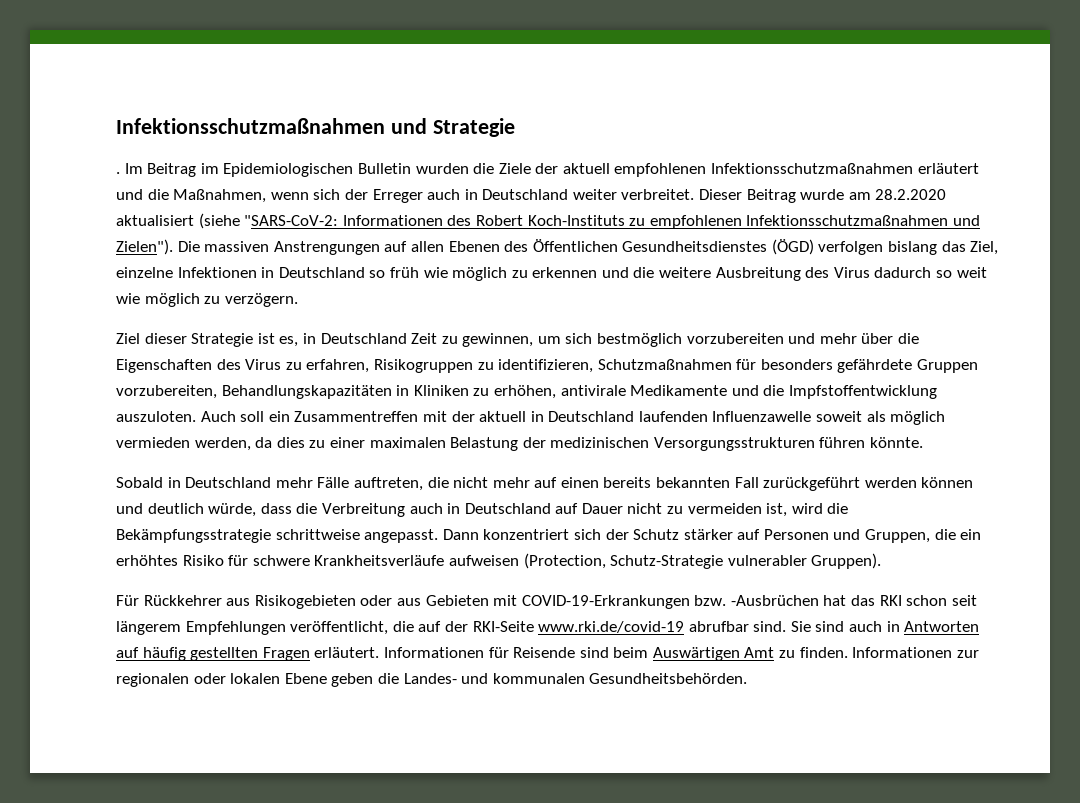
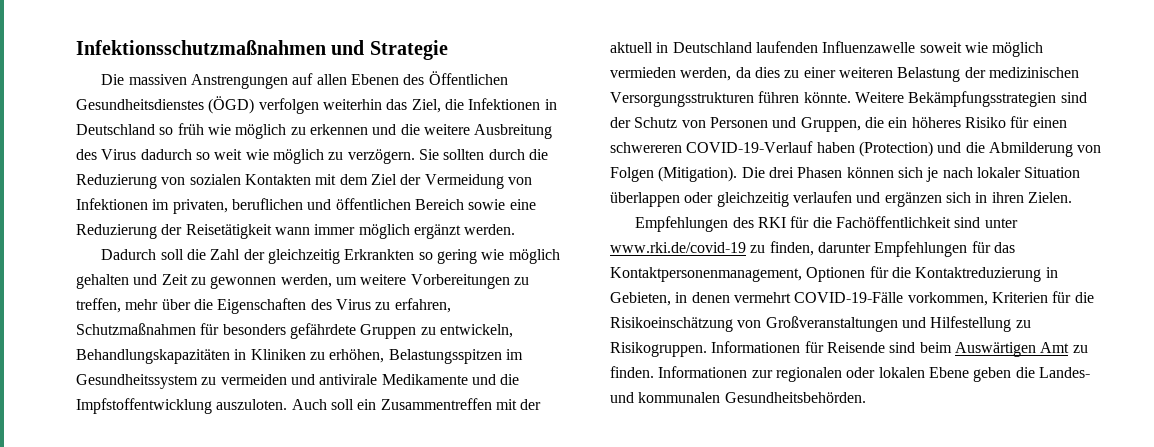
[116,163,979,177] [116,189,947,203] [116,213,980,229] [116,239,173,255] . Im Beitrag im Epidemiologischen Bulletin wurden die Ziele der aktuell empfohlenen Infektionsschutzmaßnahmen erläutert und die Maßnahmen, wenn sich der Erreger auch in Deutschland weiter verbreitet. Dieser Beitrag wurde am 28.2.2020 aktualisiert (siehe "SARS-CoV-2: Informationen des Robert Koch-Instituts zu empfohlenen Infektionsschutzmaßnahmen und Zielen"). -> (448, 50) none
[888,241,938,255] bislang -> [322,99,382,110] weiterhin
[116,267,173,278] einzelne -> [444,99,464,110] die
[116,333,816,347] // Ziel dieser Strategie ist es, in Deutschland Zeit zu gewinnen, um sich bestmöglich vorzubereiten und -> [418,149,548,160] [76,174,532,189] [76,198,536,214] [76,224,516,239] [101,249,560,264] [76,274,529,289] [76,298,121,313] Sie sollten durch die Reduzierung von sozialen Kontakten mit dem Ziel der Vermeidung von Infektionen im privaten, beruflichen und öffentlichen Bereich sowie eine Reduzierung der Reisetätigkeit wann immer möglich ergänzt werden. // Dadurch soll die Zahl der gleichzeitig Erkrankten so gering wie möglich gehalten und Zeit zu gewonnen werden, um weitere Vorbereitungen zu treffen,
[373,359,594,373] Risikogruppen zu identifizieren, -> (451, 305) none
[116,385,217,399] vorzubereiten, -> [420,324,513,338] zu entwickeln,
(556, 392) none -> [388,349,523,364] [76,374,315,389] Belastungsspitzen im Gesundheitssystem zu vermeiden und
[866,411,886,422] als -> [964,42,988,53] wie
[369,437,446,448] maximalen -> [838,67,893,78] weiteren
[116,477,974,491] [116,503,849,517] [116,529,761,543] // Sobald in Deutschland mehr Fälle auftreten, die nicht mehr auf einen bereits bekannten Fall zurückgeführt werden können und deutlich würde, dass die Verbreitung auch in Deutschland auf Dauer nicht zu vermeiden ist, wird die Bekämpfungsstrategie schrittweise angepasst. Dann konzentriert sich der Schutz stärker auf -> [854,91,1087,107] [610,117,706,128] Weitere Bekämpfungsstrategien sind der Schutz von
[116,555,178,566] erhöhtes -> [911,117,961,128] höheres
[252,553,882,569] [116,595,977,609] [116,621,980,635] [116,647,380,661] schwere Krankheitsverläufe aufweisen (Protection, Schutz-Strategie vulnerabler Gruppen). // Für Rückkehrer aus Risikogebieten oder aus Gebieten mit COVID-19-Erkrankungen bzw. -Ausbrüchen hat das RKI schon seit längerem Empfehlungen veröffentlicht, die auf der RKI-Seite www.rki.de/covid-19 abrufbar sind. Sie sind auch in Antworten auf häufig gestellten Fragen erläutert. -> [1032,117,1067,128] [610,141,1102,157] [610,166,1081,182] [610,191,1072,207] [635,216,1018,232] [610,241,1015,257] [610,266,1058,282] [610,291,1094,306] [610,316,1031,332] [610,342,707,357] einen schwereren COVID-19-Verlauf haben (Protection) und die Abmilderung von Folgen (Mitigation). Die drei Phasen können sich je nach lokaler Situation überlappen oder gleichzeitig verlaufen und ergänzen sich in ihren Zielen. // Empfehlungen des RKI für die Fachöffentlichkeit sind unter www.rki.de/covid-19 zu finden, darunter Empfehlungen für das Kontaktpersonenmanagement, Optionen für die Kontaktreduzierung in Gebieten, in denen vermehrt COVID-19-Fälle vorkommen, Kriterien für die Risikoeinschätzung von Großveranstaltungen und Hilfestellung zu Risikogruppen.

